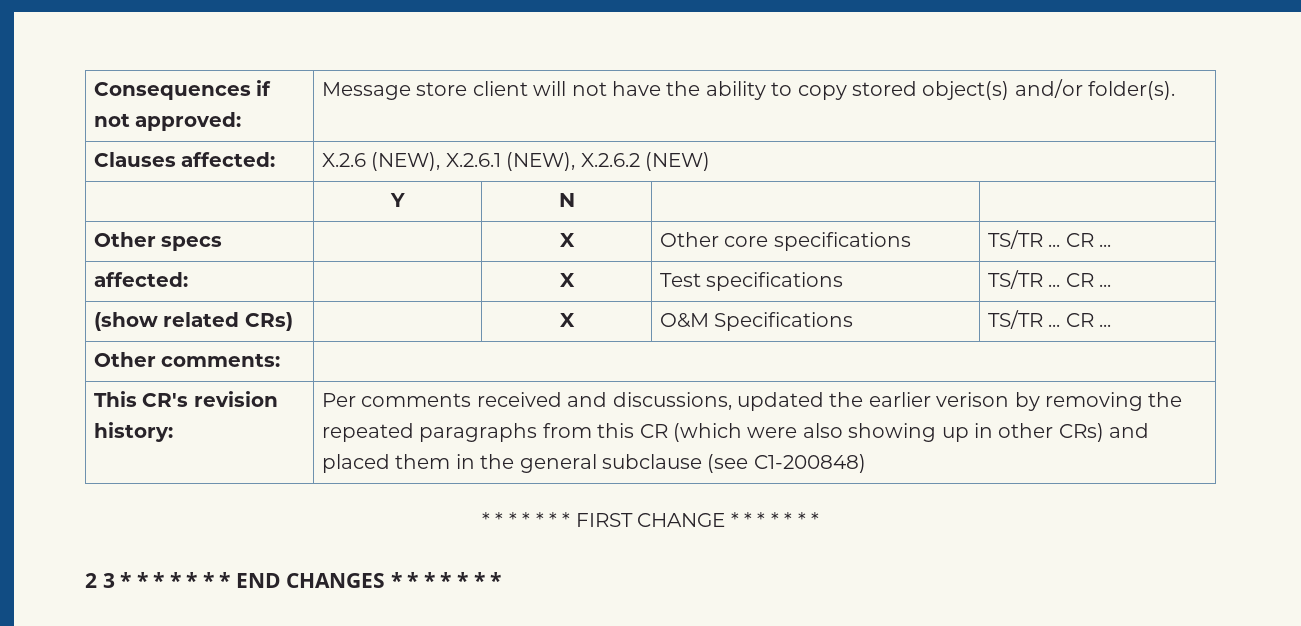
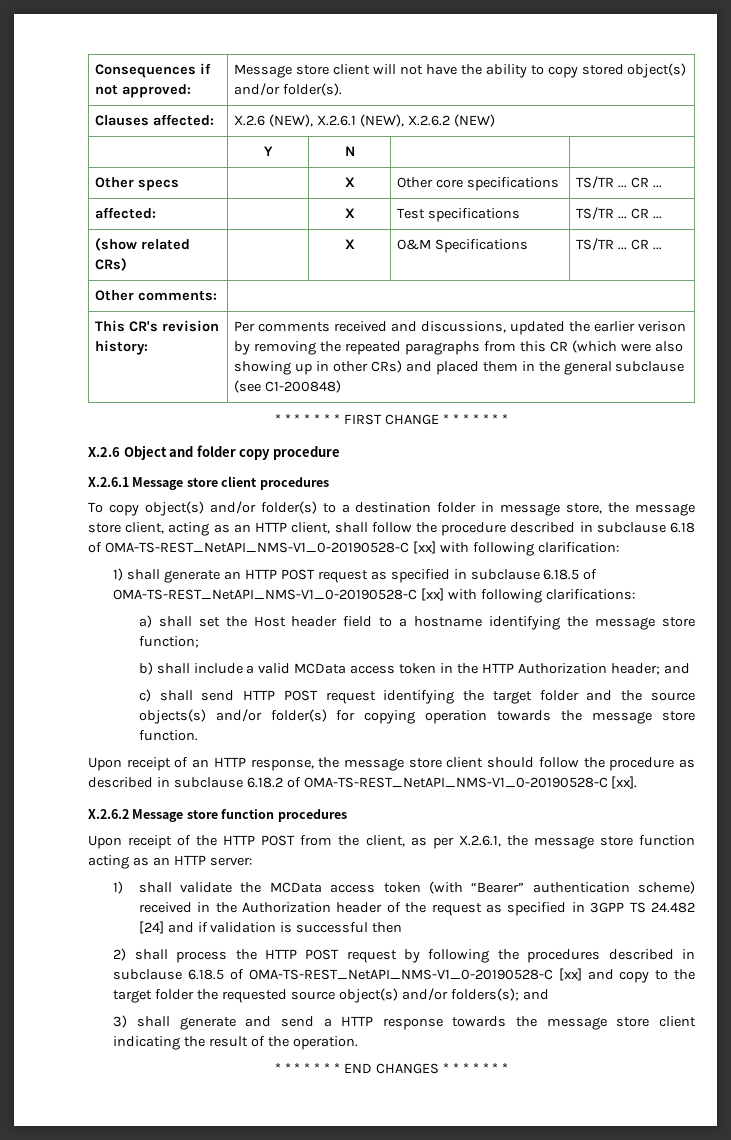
[85,573,115,588] 2 3 -> [88,445,340,460] [88,476,329,490] [88,501,695,516] [88,522,695,536] [88,541,619,556] [113,568,598,583] [113,588,636,603] [138,615,696,630] [138,636,199,648] [138,662,690,675] [138,689,695,704] [138,709,695,724] [138,730,198,741] [88,757,695,771] [88,776,638,789] [88,809,347,822] [88,835,695,849] [88,855,252,869] [113,881,695,894] [138,902,695,916] [138,921,403,934] [113,948,695,963] [113,968,695,983] [113,988,549,1003] [113,1015,696,1030] [113,1036,358,1050] X.2.6 Object and folder copy procedure // X.2.6.1 Message store client procedures // To copy object(s) and/or folder(s) to a destination folder in message store, the message store client, acting as an HTTP client, shall follow the procedure described in subclause 6.18 of OMA-TS-REST_NetAPI_NMS-V1_0-20190528-C [xx] with following clarification: // 1) shall generate an HTTP POST request as specified in subclause 6.18.5 of OMA-TS-REST_NetAPI_NMS-V1_0-20190528-C [xx] with following clarifications: // a) shall set the Host header field to a hostname identifying the message store function; // b) shall include a valid MCData access token in the HTTP Authorization header; and // c) shall send HTTP POST request identifying the target folder and the source objects(s) and/or folder(s) for copying operation towards the message store function. // Upon receipt of an HTTP response, the message store client should follow the procedure as described in subclause 6.18.2 of OMA-TS-REST_NetAPI_NMS-V1_0-20190528-C [xx]. // X.2.6.2 Message store function procedures // Upon receipt of the HTTP POST from the client, as per X.2.6.1, the message store function acting as an HTTP server: // 1) shall validate the MCData access token (with “Bearer” authentication scheme) received in the Authorization header of the request as specified in 3GPP TS 24.482 [24] and if validation is successful then // 2) shall process the HTTP POST request by following the procedures described in subclause 6.18.5 of OMA-TS-REST_NetAPI_NMS-V1_0-20190528-C [xx] and copy to the target folder the requested source object(s) and/or folders(s); and // 3) shall generate and send a HTTP response towards the message store client indicating the result of the operation. //

